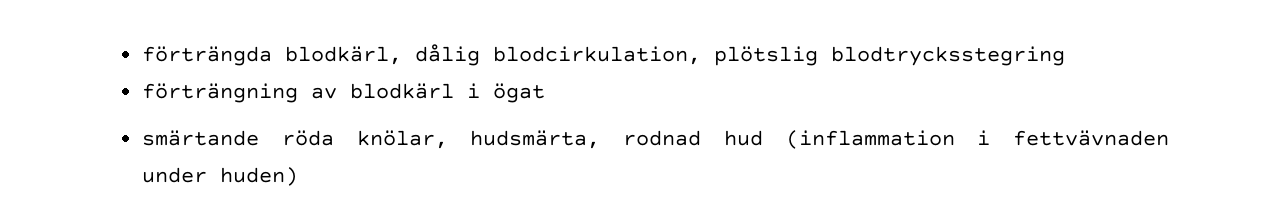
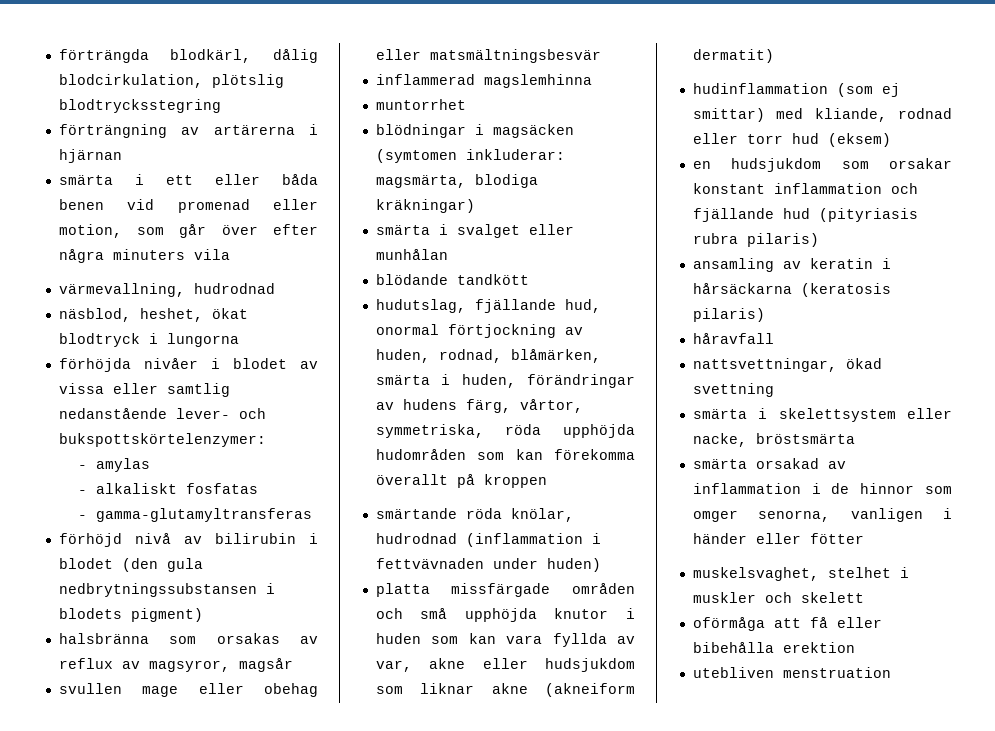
[350,83,546,103] blodkärl i ögat -> [213,124,318,135] [58,149,122,163] [58,174,318,185] [58,199,318,213] [58,224,318,238] [58,249,230,263] [58,283,275,297] [58,308,248,322] [58,333,239,347] [58,358,318,372] [58,383,230,397] [58,408,266,419] [58,433,266,447] [78,458,151,472] [78,483,259,494] [78,508,313,522] [58,533,318,547] [58,558,203,572] [58,583,275,597] [58,608,203,622] [58,633,318,644] [58,658,293,672] [58,683,318,697] [375,49,601,63] [375,74,592,88] [375,99,466,110] [375,124,574,138] [375,149,565,163] [375,174,538,188] [375,199,475,213] [375,224,574,238] [375,249,448,260] [375,274,529,285] [375,299,601,313] [375,324,583,338] [375,349,601,363] [375,374,635,388] [375,399,583,413] [375,424,635,438] [375,449,635,460] [375,474,547,488] artärerna i hjärnan // smärta i ett eller båda benen vid promenad eller motion, som går över efter några minuters vila // värmevallning, hudrodnad // näsblod, heshet, ökat blodtryck i lungorna // förhöjda nivåer i blodet av vissa eller samtlig nedanstående lever- och bukspottskörtelenzymer: // - amylas // - alkaliskt fosfatas // - gamma-glutamyltransferas // förhöjd nivå av bilirubin i blodet (den gula nedbrytningssubstansen i blodets pigment) // halsbränna som orsakas av reflux av magsyror, magsår // svullen mage eller obehag eller matsmältningsbesvär // inflammerad magslemhinna // muntorrhet // blödningar i magsäcken (symtomen inkluderar: magsmärta, blodiga kräkningar) // smärta i svalget eller munhålan // blödande tandkött // hudutslag, fjällande hud, onormal förtjockning av huden, rodnad, blåmärken, smärta i huden, förändringar av hudens färg, vårtor, symmetriska, röda upphöjda hudområden som kan förekomma överallt på kroppen
[470,130,763,149] hudsmärta, rodnad hud -> [375,533,457,544] hudrodnad
(299, 176) none -> [375,583,635,597] [375,608,635,622] [375,633,635,647] [375,658,635,672] [375,683,635,697] [692,49,774,63] [692,83,900,97] [692,108,952,122] [692,133,891,147] [692,158,952,172] [692,183,918,194] [692,208,918,222] [692,233,819,247] [692,258,891,272] [692,283,891,297] [692,308,765,322] [692,333,774,344] [692,358,882,372] [692,383,774,397] [692,408,952,422] [692,433,855,447] [692,458,846,469] [692,483,952,494] [692,508,952,522] [692,533,864,544] [692,567,909,581] [692,592,864,603] [692,617,882,631] [692,642,855,653] [692,667,891,678] // platta missfärgade områden och små upphöjda knutor i huden som kan vara fyllda av var, akne eller hudsjukdom som liknar akne (akneiform dermatit) // hudinflammation (som ej smittar) med kliande, rodnad eller torr hud (eksem) // en hudsjukdom som orsakar konstant inflammation och fjällande hud (pityriasis rubra pilaris) // ansamling av keratin i hårsäckarna (keratosis pilaris) // håravfall // nattsvettningar, ökad svettning // smärta i skelettsystem eller nacke, bröstsmärta // smärta orsakad av inflammation i de hinnor som omger senorna, vanligen i händer eller fötter // muskelsvaghet, stelhet i muskler och skelett // oförmåga att få eller bibehålla erektion // utebliven menstruation

